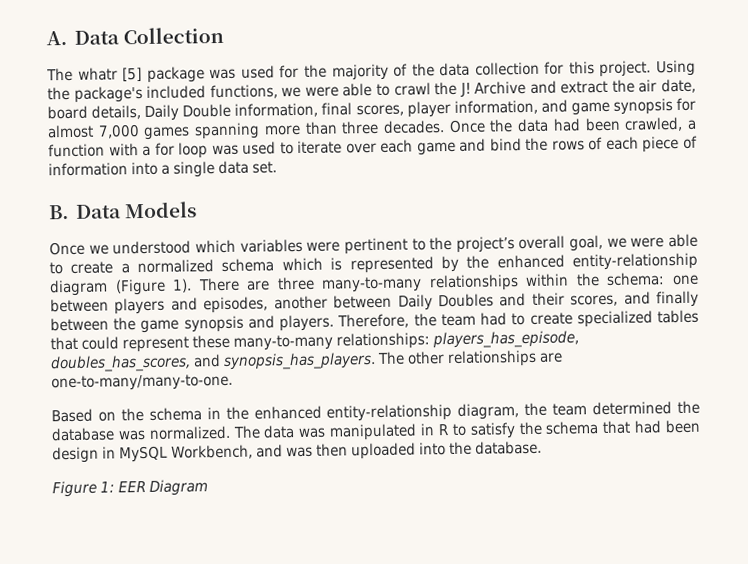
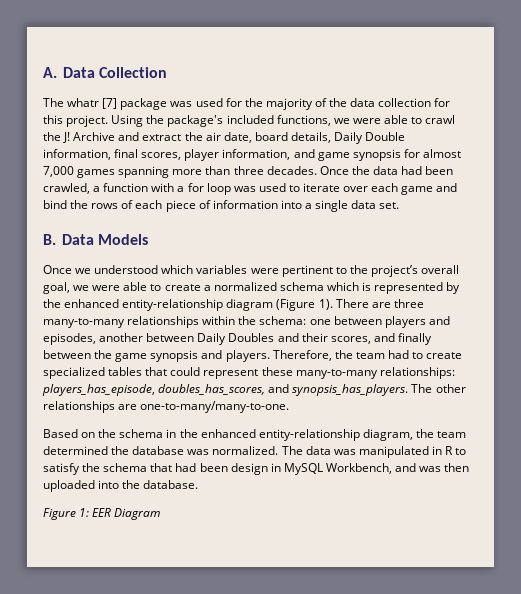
[122,67,143,82] [5] -> [102,98,118,109] [7]

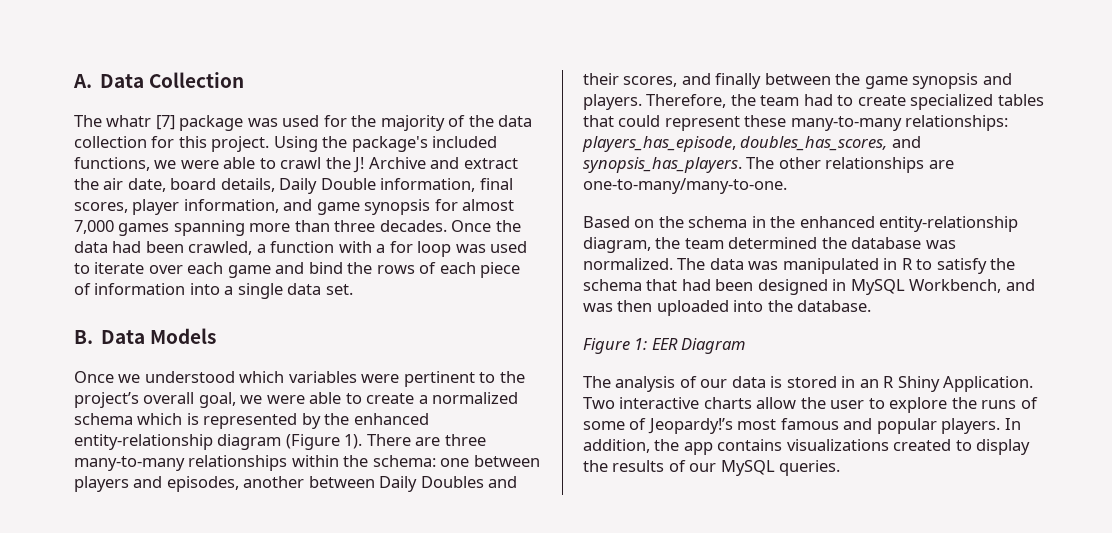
[230,463,268,475] design -> [757,279,828,295] designed
(161, 514) none -> [583,376,1034,392] [583,397,1038,413] [583,418,1021,434] [583,439,1031,455] [583,460,841,476] // The analysis of our data is stored in an R Shiny Application. Two interactive charts allow the user to explore the runs of some of Jeopardy!’s most famous and popular players. In addition, the app contains visualizations created to display the results of our MySQL queries.

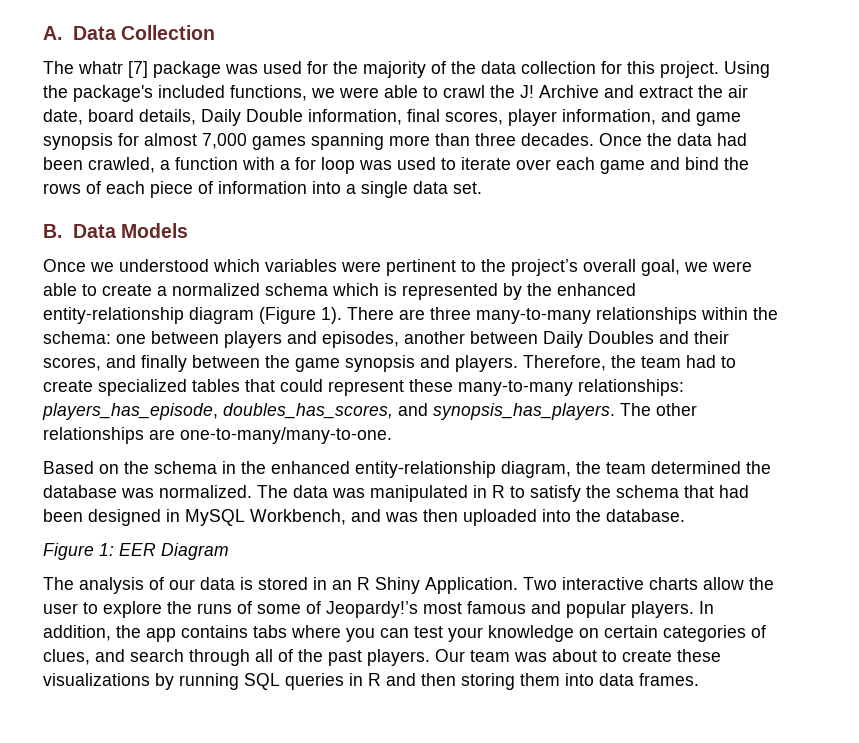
[786,439,1031,455] [583,460,841,476] visualizations created to display the results of our MySQL queries. -> [253,625,766,642] [43,649,721,666] [43,673,699,690] tabs where you can test your knowledge on certain categories of clues, and search through all of the past players. Our team was about to create these visualizations by running SQL queries in R and then storing them into data frames.

